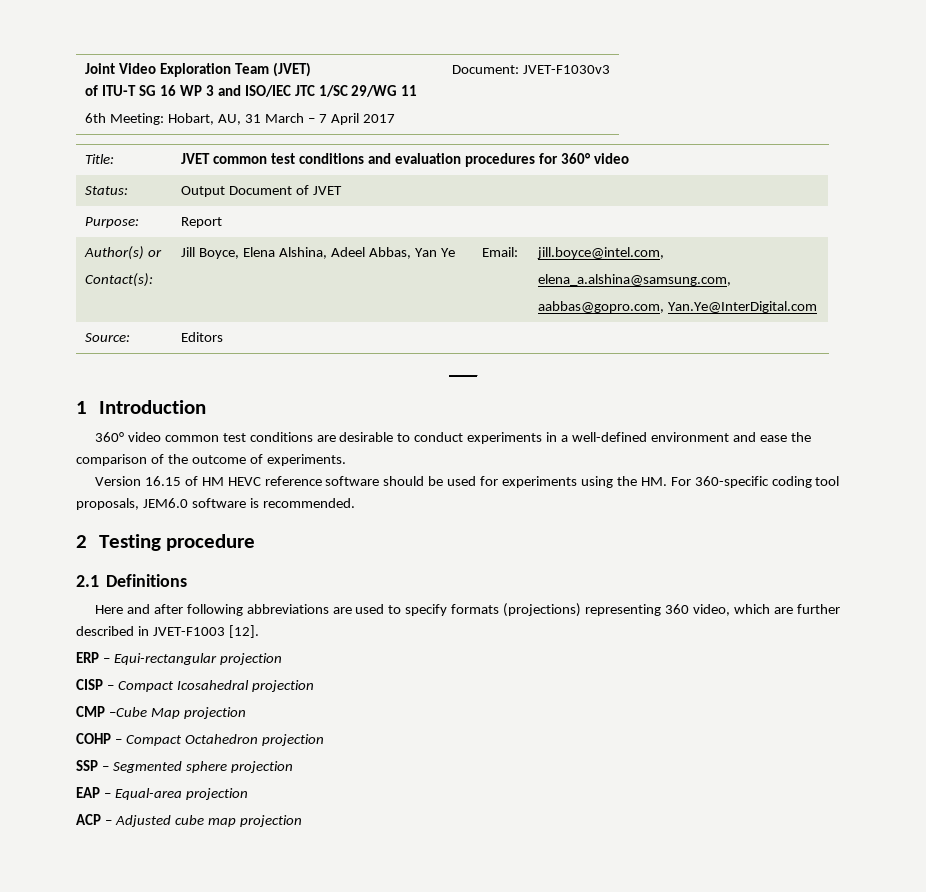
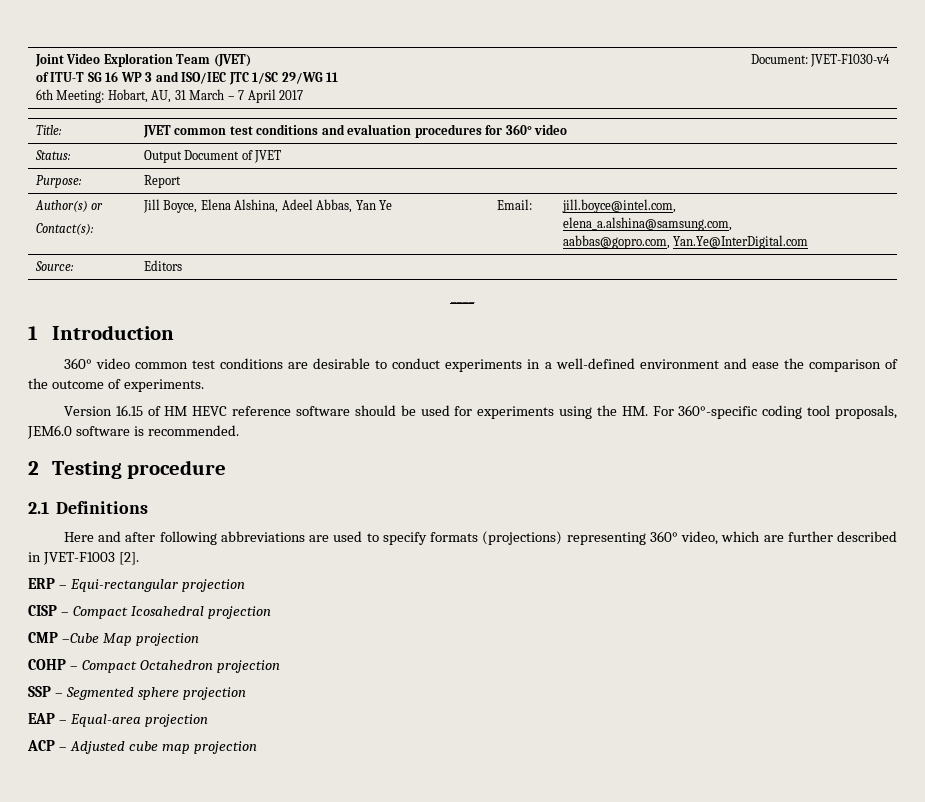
[522,65,610,74] JVET-F1030v3 -> [810,54,891,67] JVET-F1030-v4
[694,476,769,488] 360-specific -> [678,405,758,419] 360°-specific
[664,604,689,614] 360 -> [649,531,678,542] 360°
[228,625,259,638] [12]. -> [118,552,139,565] [2].

